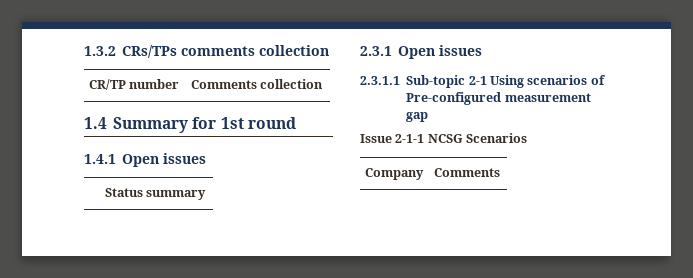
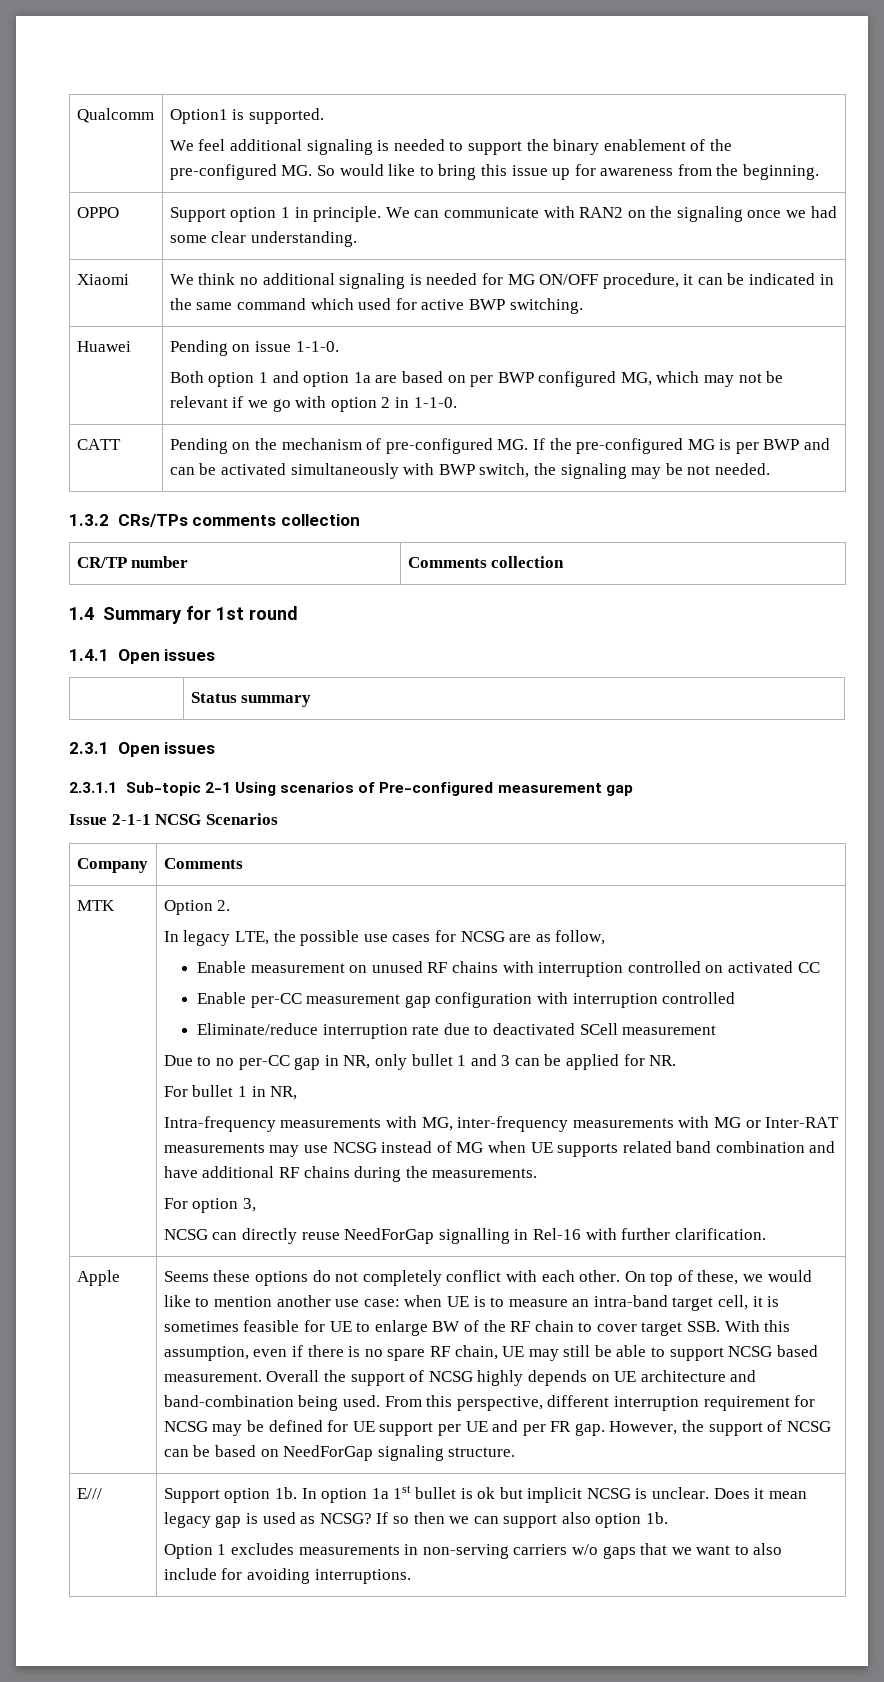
(84, 51) none -> [76,108,154,123] [169,108,324,124] [169,139,732,155] [169,164,820,180] [76,207,119,218] [169,206,837,222] [169,231,357,247] [76,274,129,285] [169,273,834,289] [169,298,583,314] [76,341,131,352] [169,340,339,356] [169,371,784,387] [169,396,457,412] [76,439,121,450] [169,438,831,454] [169,463,770,479] Qualcomm | Option1 is supported. // We feel additional signaling is needed to support the binary enablement of the pre-configured MG. So would like to bring this issue up for awareness from the beginning. // OPPO | Support option 1 in principle. We can communicate with RAN2 on the signaling once we had some clear understanding. // Xiaomi | We think no additional signaling is needed for MG ON/OFF procedure, it can be indicated in the same command which used for active BWP switching. // Huawei | Pending on issue 1-1-0. // Both option 1 and option 1a are based on per BWP configured MG, which may not be relevant if we go with option 2 in 1-1-0. // CATT | Pending on the mechanism of pre-configured MG. If the pre-configured MG is per BWP and can be activated simultaneously with BWP switch, the signaling may be not needed. //
(501, 172) none -> [76,900,115,911] [163,900,231,915] [163,930,606,946] [197,961,820,977] [197,992,736,1008] [197,1023,717,1039] [163,1054,677,1070] [163,1085,298,1100] [163,1116,840,1132] [163,1141,836,1157] [163,1166,538,1182] [163,1198,256,1213] [163,1228,766,1244] [76,1270,120,1286] [163,1270,812,1286] [163,1295,780,1311] [163,1320,791,1336] [163,1345,818,1361] [163,1370,757,1386] [163,1395,816,1411] [163,1420,831,1436] [163,1445,516,1461] [76,1488,102,1499] [163,1485,807,1503] [163,1512,669,1528] [163,1543,783,1559] [163,1568,411,1584] // MTK | Option 2. // In legacy LTE, the possible use cases for NCSG are as follow, // Enable measurement on unused RF chains with interruption controlled on activated CC // Enable per-CC measurement gap configuration with interruption controlled // Eliminate/reduce interruption rate due to deactivated SCell measurement // Due to no per-CC gap in NR, only bullet 1 and 3 can be applied for NR. // For bullet 1 in NR, // Intra-frequency measurements with MG, inter-frequency measurements with MG or Inter-RAT measurements may use NCSG instead of MG when UE supports related band combination and have additional RF chains during the measurements. // For option 3, // NCSG can directly reuse NeedForGap signalling in Rel-16 with further clarification. // Apple | Seems these options do not completely conflict with each other. On top of these, we would like to mention another use case: when UE is to measure an intra-band target cell, it is sometimes feasible for UE to enlarge BW of the RF chain to cover target SSB. With this assumption, even if there is no spare RF chain, UE may still be able to support NCSG based measurement. Overall the support of NCSG highly depends on UE architecture and band-combination being used. From this perspective, different interruption requirement for NCSG may be defined for UE support per UE and per FR gap. However, the support of NCSG can be based on NeedForGap signaling structure. // E/// | Support option 1b. In option 1a 1st bullet is ok but implicit NCSG is unclear. Does it mean legacy gap is used as NCSG? If so then we can support also option 1b. // Option 1 excludes measurements in non-serving carriers w/o gaps that we want to also include for avoiding interruptions.

